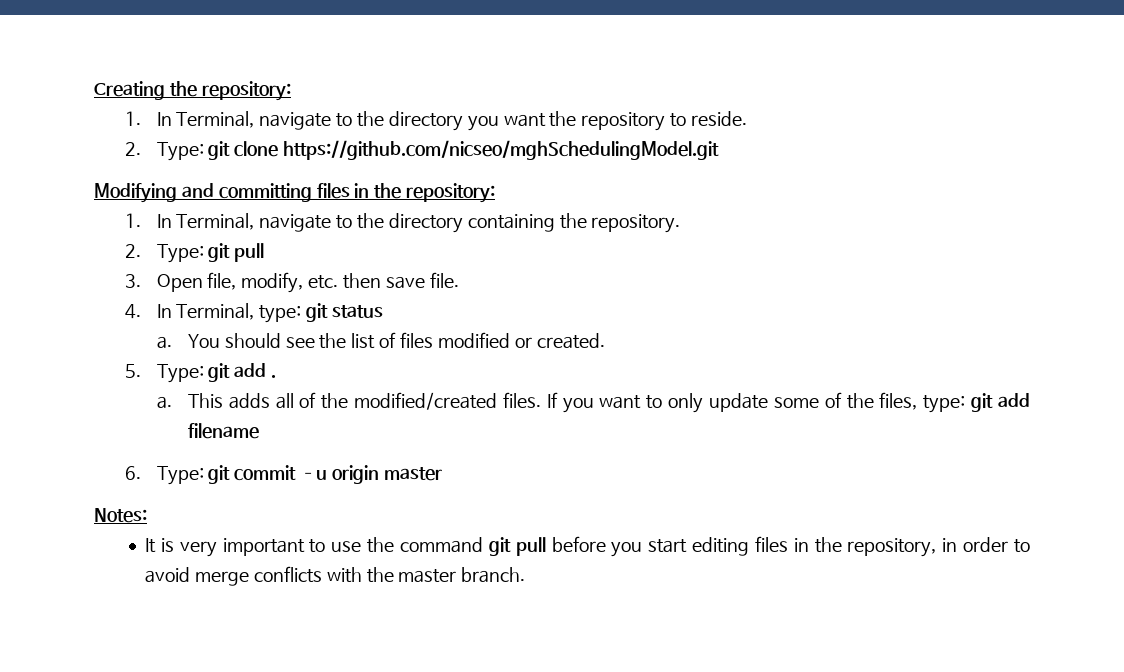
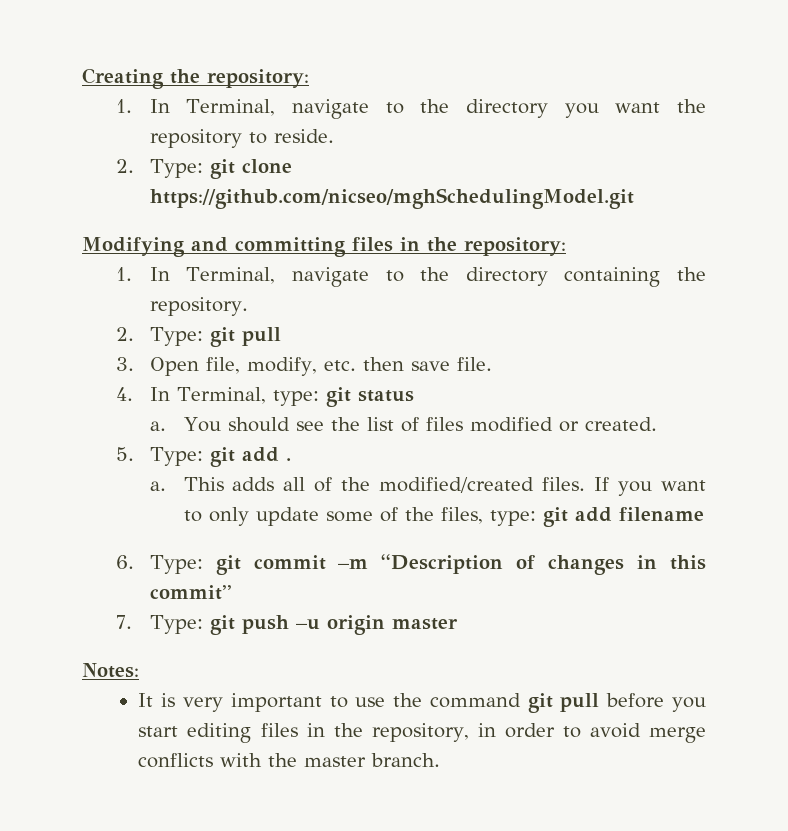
(297, 473) none -> [338,554,706,575] [149,585,232,600] [115,615,289,635] –m “Description of changes in this commit” // 7. Type: git push

